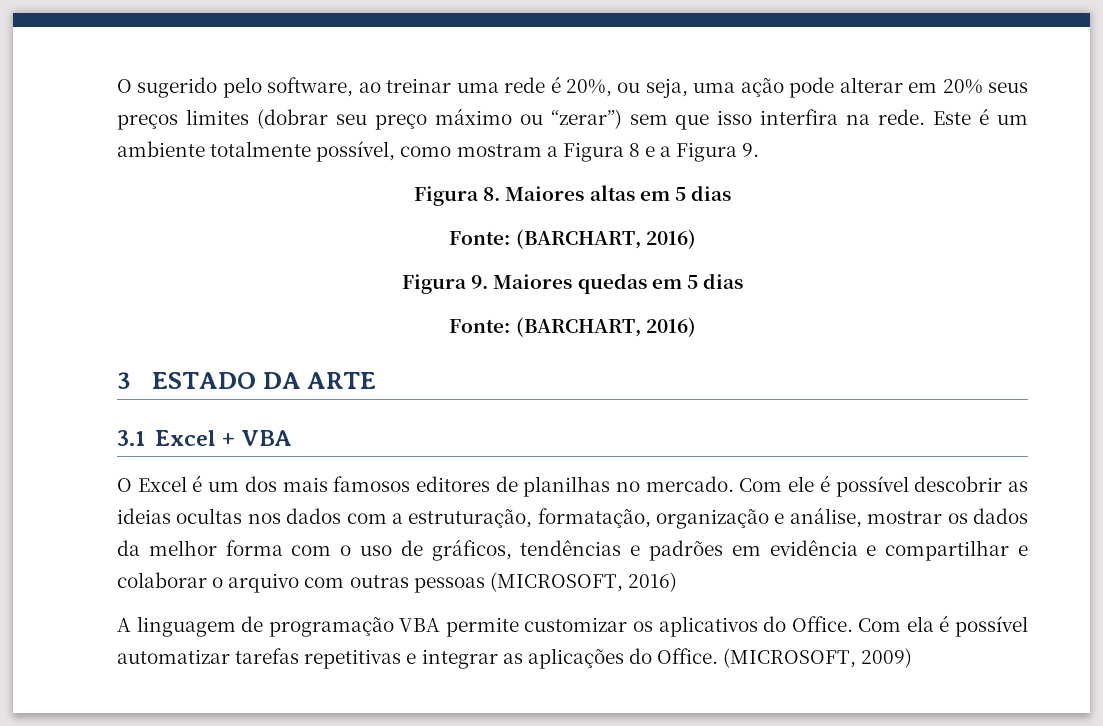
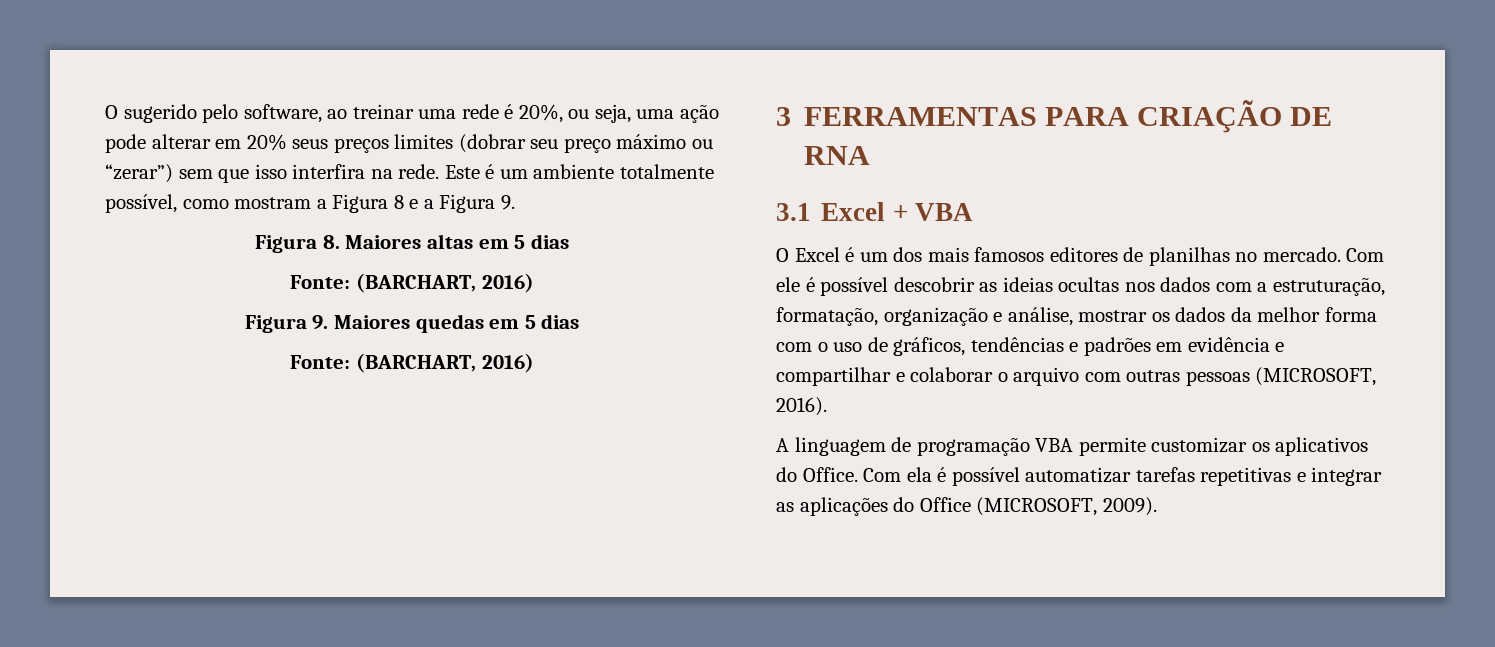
[151,372,377,389] ESTADO DA ARTE -> [803,100,1333,133] [803,146,870,165] FERRAMENTAS PARA CRIAÇÃO DE RNA
[627,572,677,592] 2016) -> [776,397,827,416] 2016).
[657,648,913,668] Office. (MICROSOFT, 2009) -> [919,497,1157,516] Office (MICROSOFT, 2009).

